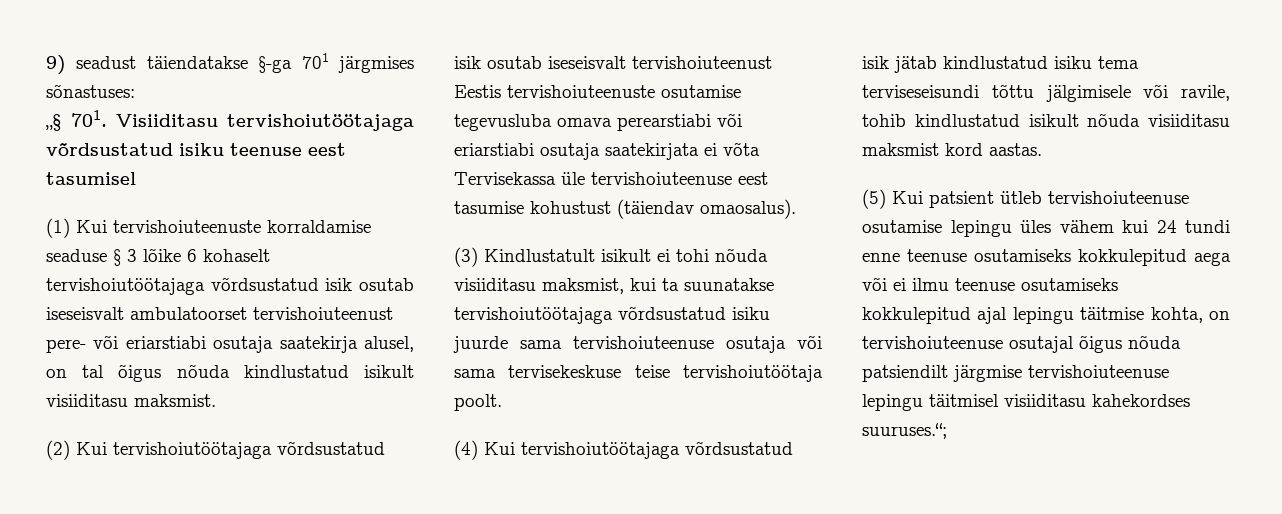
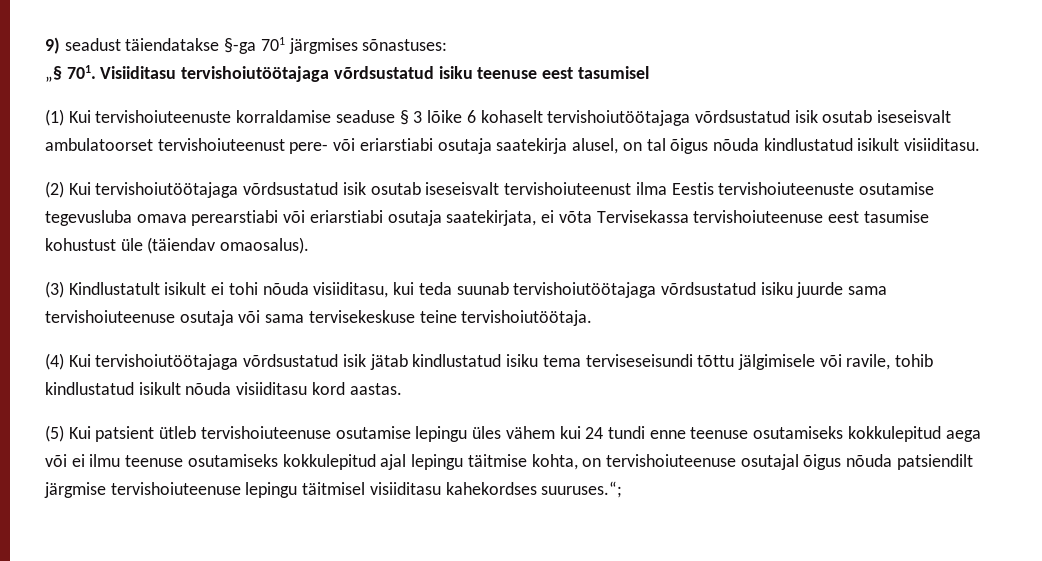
[46,394,216,407] visiiditasu maksmist. -> [904,138,981,151] visiiditasu.
(772, 62) none -> [635,182,667,195] ilma
[605,143,699,160] saatekirjata -> [446,210,537,226] saatekirjata,
[561,172,585,185] üle -> (689, 216) none
(611, 207) none -> [120,238,143,251] üle
[454,278,774,294] visiiditasu maksmist, kui ta suunatakse -> [313,282,509,298] visiiditasu, kui teda suunab
[634,365,823,382] [454,394,502,411] teise tervishoiutöötaja poolt. -> [419,310,593,326] teine tervishoiutöötaja.
[862,143,939,156] maksmist -> (308, 388) none

